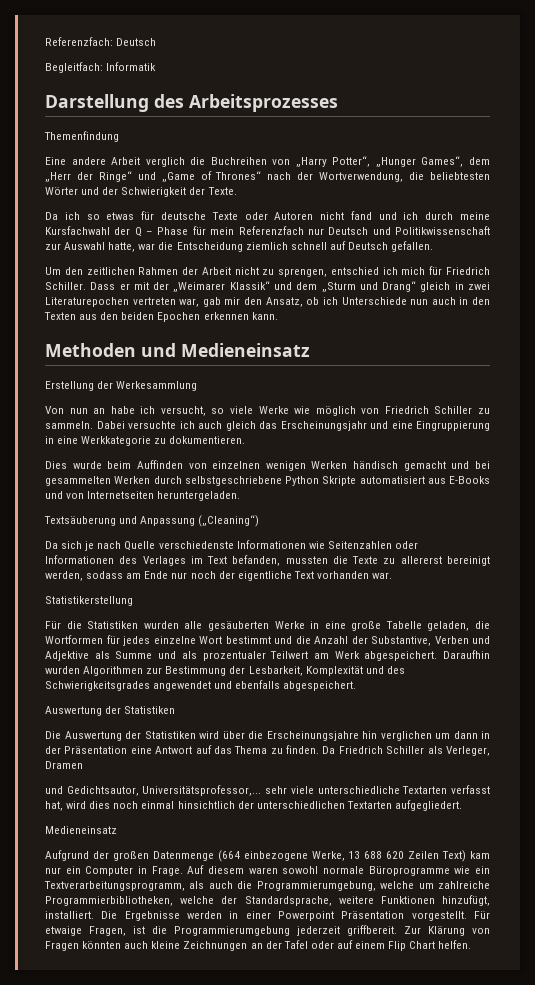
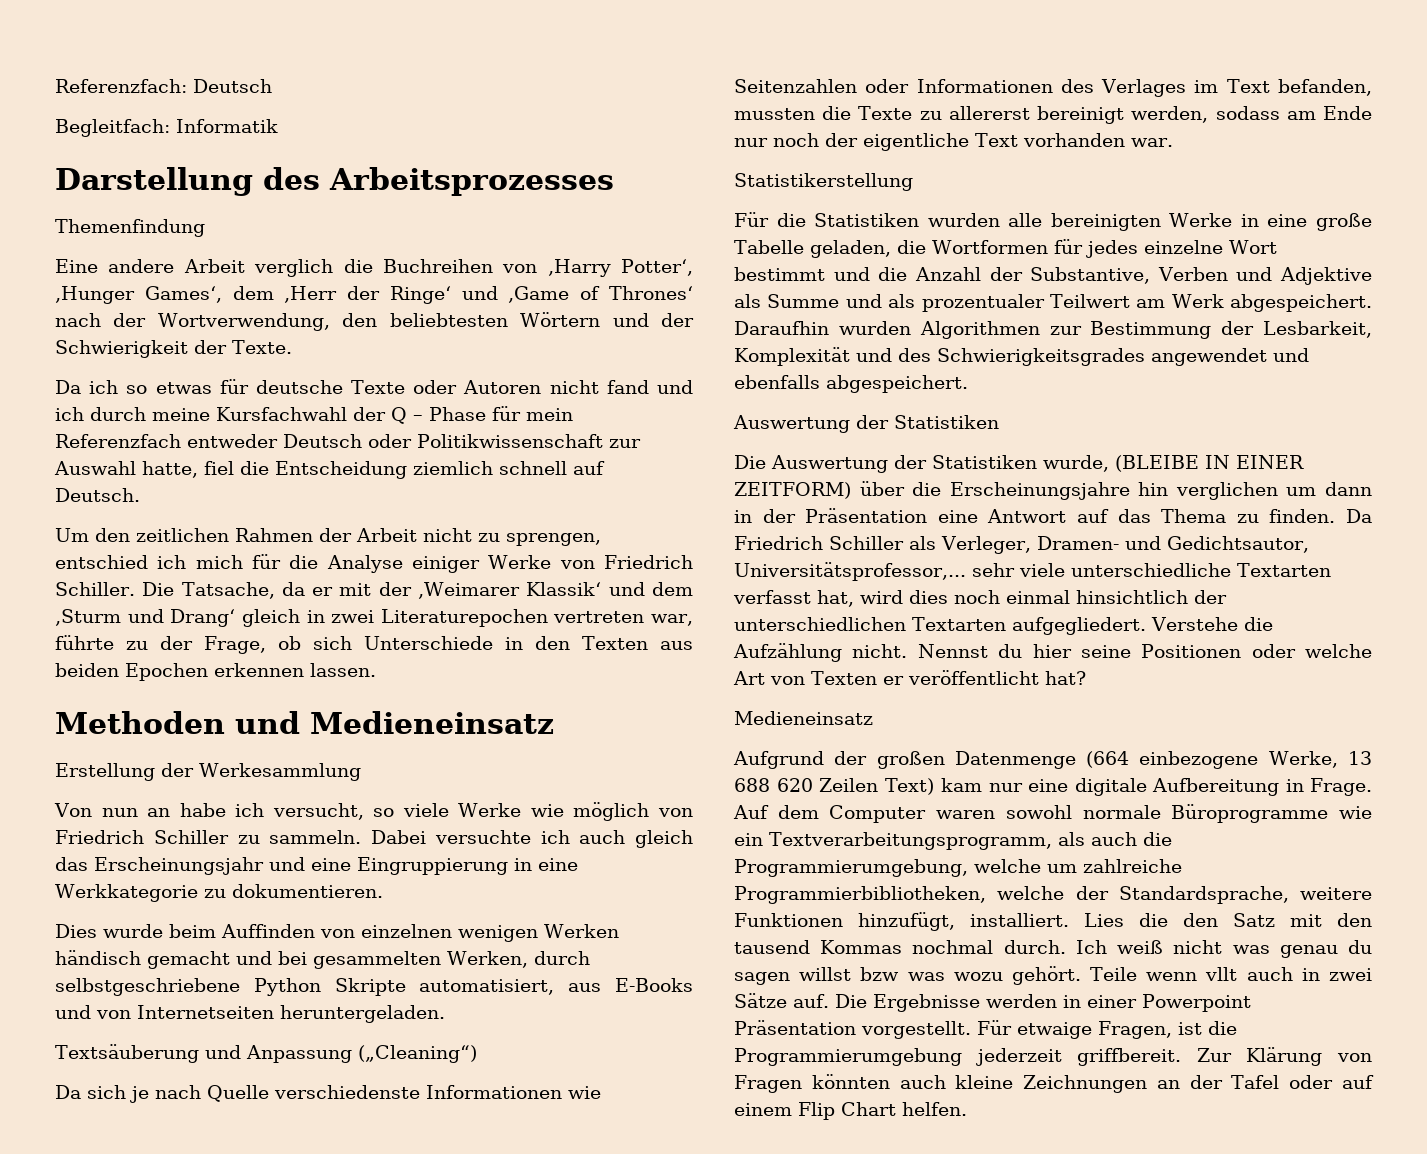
[295,156,490,167] [45,171,490,182] [45,187,78,195] „Harry Potter“, „Hunger Games“, dem „Herr der Ringe“ und „Game of Thrones“ nach der Wortverwendung, die beliebtesten Wörter -> [547,259,694,277] [55,286,693,304] [55,312,601,331] ‚Harry Potter‘, ‚Hunger Games‘, dem ‚Herr der Ringe‘ und ‚Game of Thrones‘ nach der Wortverwendung, den beliebtesten Wörtern
[307,227,391,235] nur Deutsch und -> [187,434,412,448] entweder Deutsch oder
[138,243,156,250] war -> [204,461,234,475] fiel
[347,241,434,252] Deutsch gefallen. -> [55,488,140,502] Deutsch.
[446,267,491,275] [45,281,417,292] Friedrich Schiller. Dass er mit der „Weimarer Klassik“ und dem „Sturm und Drang“ -> [289,555,694,573] [55,582,693,599] [55,609,236,627] die Analyse einiger Werke von Friedrich Schiller. Die Tatsache, da er mit der ‚Weimarer Klassik‘ und dem ‚Sturm und Drang‘
[202,297,456,307] gab mir den Ansatz, ob ich Unterschiede nun auch -> [55,635,494,654] führte zu der Frage, ob sich Unterschiede
[100,312,119,320] den -> (693, 645) none
[251,312,278,320] kann. -> [310,663,376,677] lassen.
[114,476,151,484] Werken -> [447,951,528,968] Werken,
[359,476,425,484] automatisiert -> [419,979,555,995] automatisiert,
[207,621,269,631] gesäuberten -> [1050,213,1161,231] bereinigten
[199,731,219,739] wird -> [1043,455,1304,472] [734,482,851,499] wurde, (BLEIBE IN EINER ZEITFORM)
[45,761,83,769] Dramen // -> [1036,536,1119,550] Dramen-
(462, 805) none -> [1150,617,1273,631] [733,643,1372,662] [733,670,1086,685] Verstehe die Aufzählung nicht. Nennst du hier seine Positionen oder welche Art von Texten er veröffentlicht hat?
[65,866,134,876] ein Computer -> [1027,778,1279,796] eine digitale Aufbereitung
[207,866,244,874] diesem -> [777,805,927,823] dem Computer
(94, 915) none -> [1084,913,1372,927] [734,940,1372,958] [734,966,1372,985] [734,993,829,1008] Lies die den Satz mit den tausend Kommas nochmal durch. Ich weiß nicht was genau du sagen willst bzw was wozu gehört. Teile wenn vllt auch in zwei Sätze auf.

